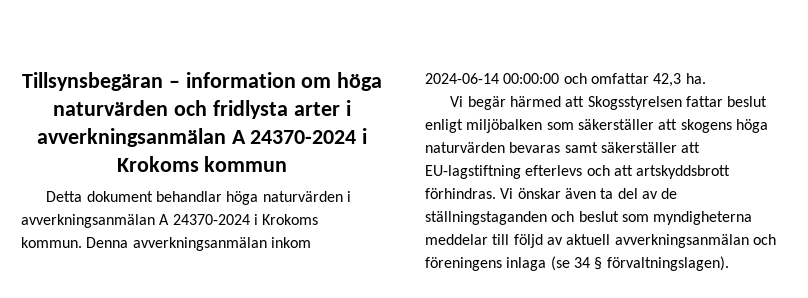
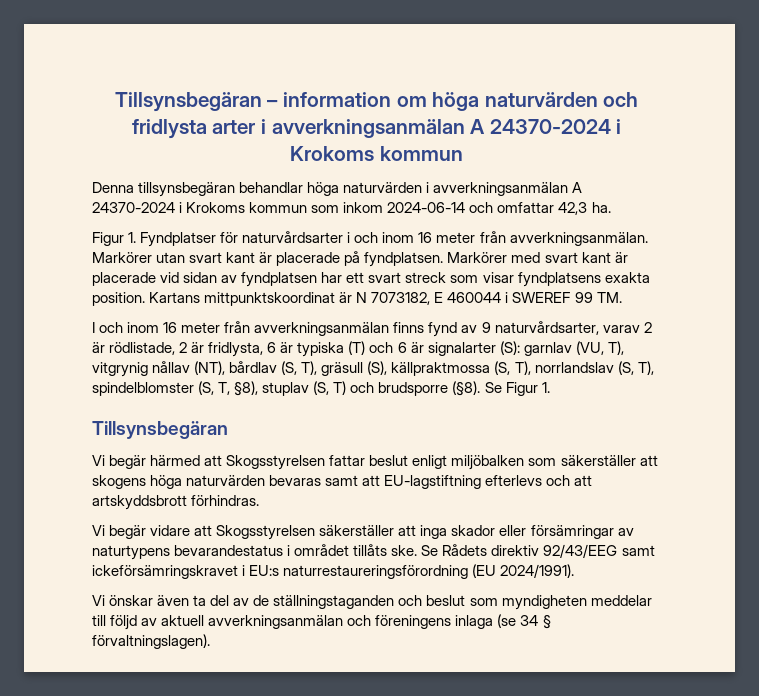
[46,191,153,202] Detta dokument -> [92,182,236,197] Denna tillsynsbegäran
[21,237,267,251] kommun. Denna avverkningsanmälan -> [249,202,340,213] kommun som
[503,73,560,84] 00:00:00 -> (466, 207) none
(706, 78) none -> [92,231,648,247] [92,251,628,267] [92,272,650,287] [92,292,622,306] [92,321,652,337] [92,341,624,357] [92,361,654,377] [92,381,550,396] [92,421,228,439] // Figur 1. Fyndplatser för naturvårdsarter i och inom 16 meter från avverkningsanmälan. Markörer utan svart kant är placerade på fyndplatsen. Markörer med svart kant är placerade vid sidan av fyndplatsen har ett svart streck som visar fyndplatsens exakta position. Kartans mittpunktskoordinat är N 7073182, E 460044 i SWEREF 99 TM. // I och inom 16 meter från avverkningsanmälan finns fynd av 9 naturvårdsarter, varav 2 är rödlistade, 2 är fridlysta, 6 är typiska (T) och 6 är signalarter (S): garnlav (VU, T), vitgrynig nållav (NT), bårdlav (S, T), gräsull (S), källpraktmossa (S, T), norrlandslav (S, T), spindelblomster (S, T, §8), stuplav (S, T) och brudsporre (§8). Se Figur 1. // Tillsynsbegäran
[600,142,677,153] säkerställer -> (359, 480) none
(496, 193) none -> [92,525,634,540] [92,544,655,560] [92,564,575,579] // Vi begär vidare att Skogsstyrelsen säkerställer att inga skador eller försämringar av naturtypens bevarandestatus i området tillåts ske. Se Rådets direktiv 92/43/EEG samt ickeförsämringskravet i EU:s naturrestaureringsförordning (EU 2024/1991). //
[653,211,753,225] myndigheterna -> [501,595,587,610] myndigheten

